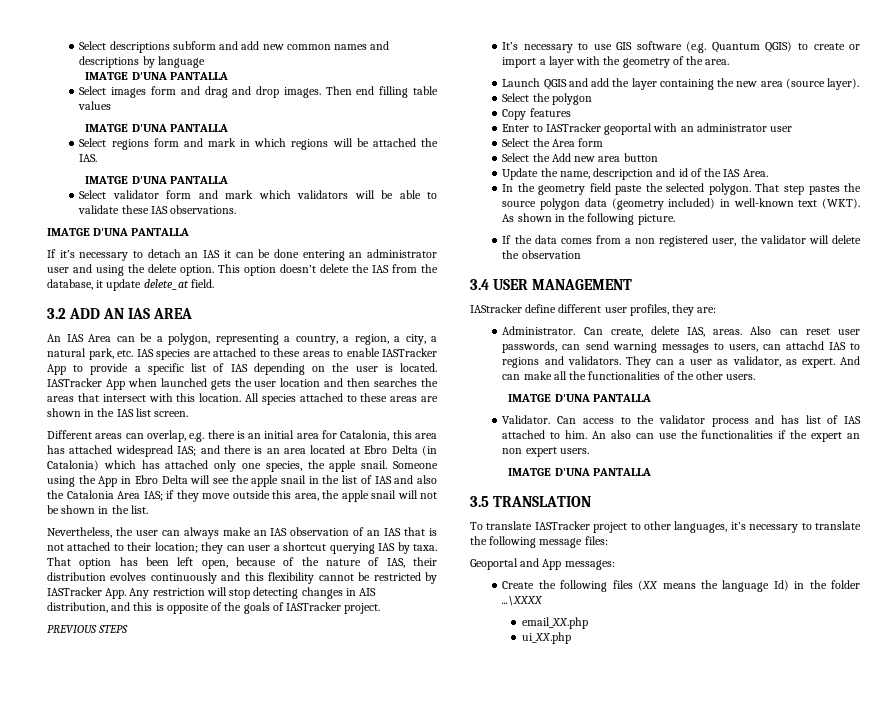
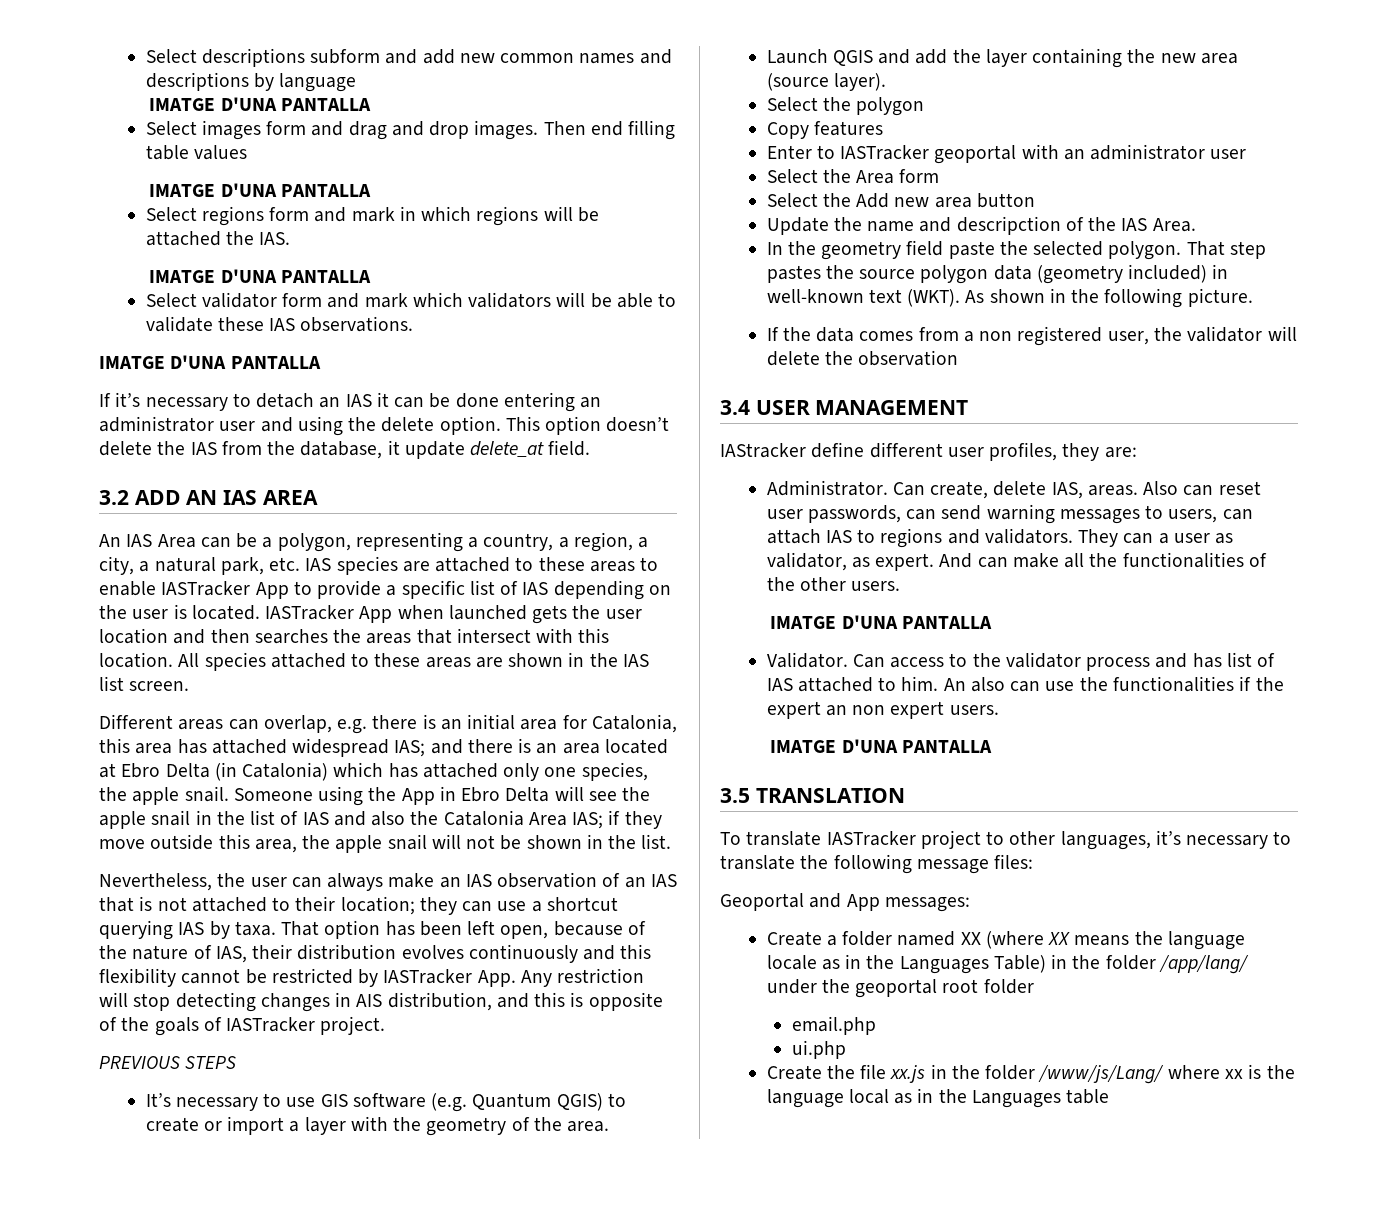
[248,545,271,551] user -> [497,901,527,911] use
[559,168,688,180] name, descripction and id -> [867,216,1061,235] name and descripction
[785,341,824,350] attachd -> [766,529,821,544] attach
[538,580,861,592] [502,595,544,606] [521,617,588,629] [521,632,571,644] the following files (XX means the language Id) in the folder ...\XXXX // email_XX.php // ui_XX.php -> [826,931,1246,950] [766,954,1250,974] [766,979,1034,998] [791,1016,876,1035] [791,1040,846,1059] [766,1064,1295,1084] [766,1088,1110,1108] a folder named XX (where XX means the language locale as in the Languages Table) in the folder /app/lang/ under the geoportal root folder // email.php // ui.php // Create the file xx.js in the folder /www/js/Lang/ where xx is the language local as in the Languages table

